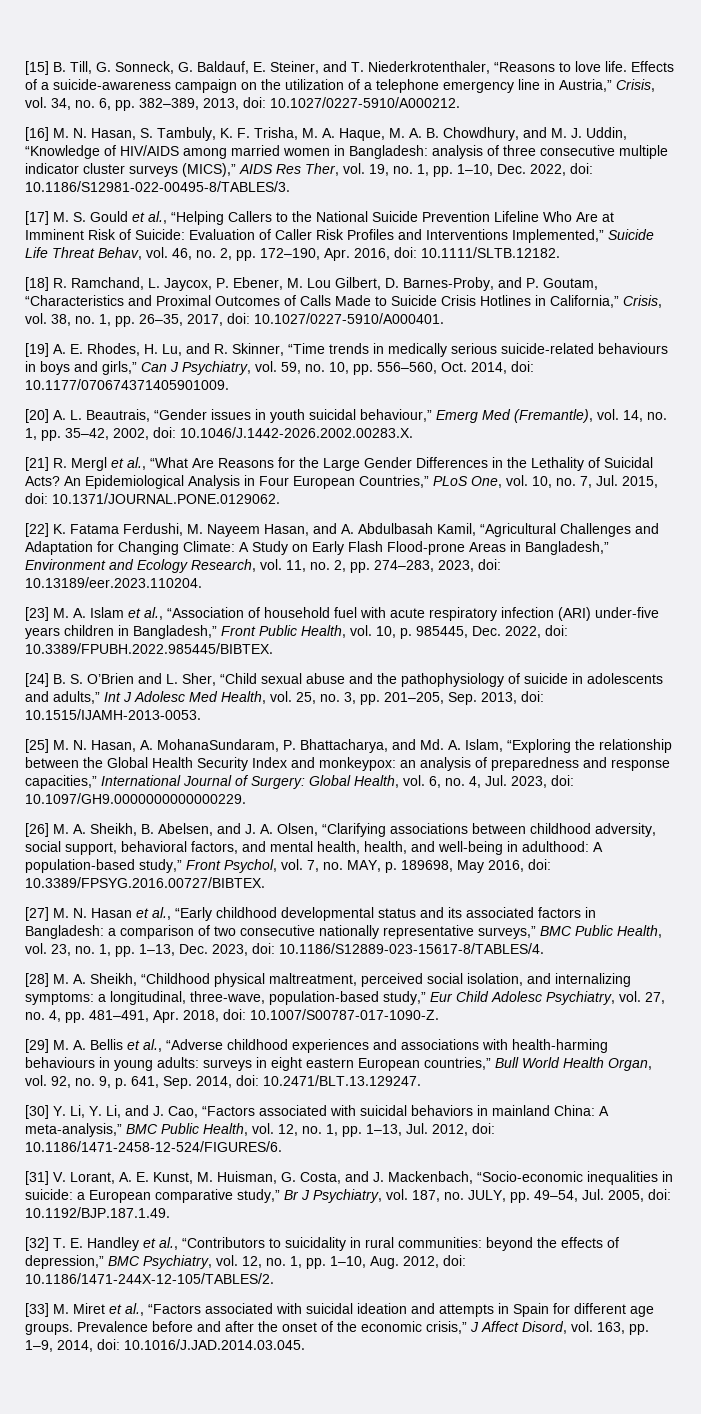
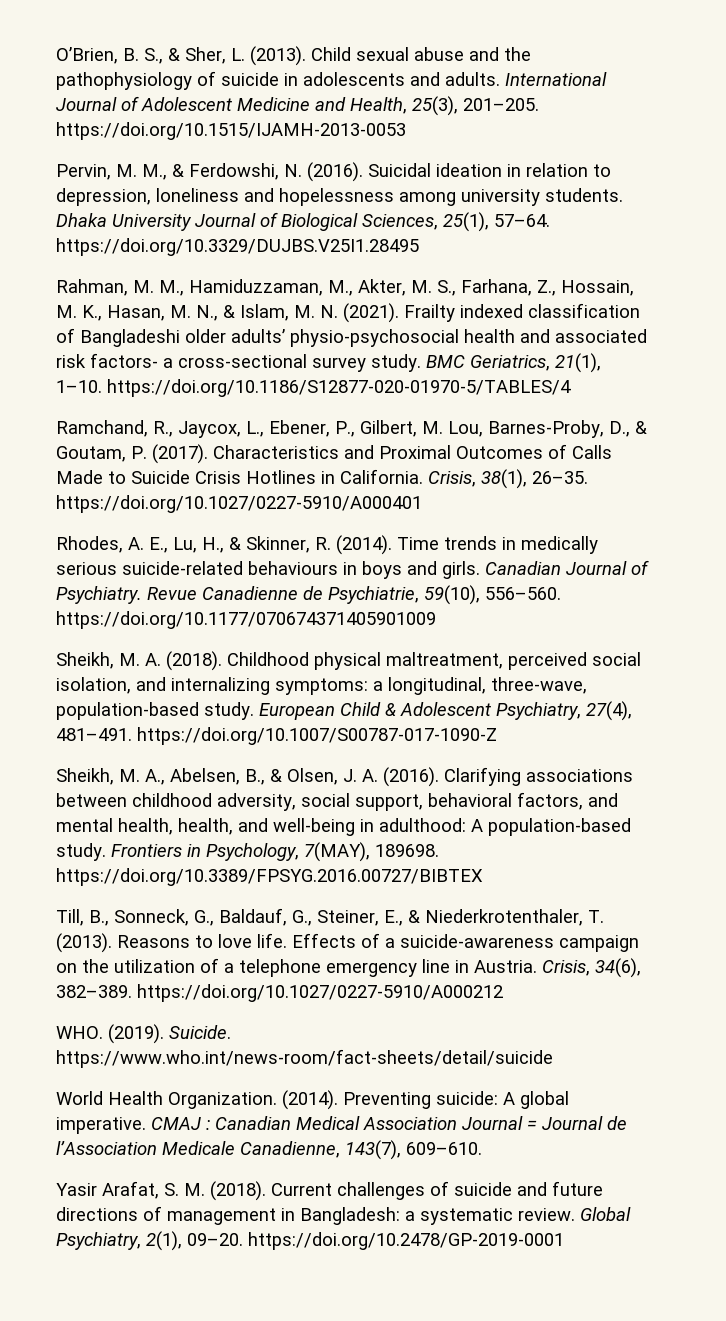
[25,61,674,75] [25,79,655,93] [25,97,460,111] [25,127,627,141] [25,145,668,159] [25,163,593,177] [25,181,290,192] [25,211,614,225] [25,229,654,243] [25,247,560,261] [25,277,598,291] [25,295,124,306] [15] B. Till, G. Sonneck, G. Baldauf, E. Steiner, and T. Niederkrotenthaler, “Reasons to love life. Effects of a suicide-awareness campaign on the utilization of a telephone emergency line in Austria,” Crisis, vol. 34, no. 6, pp. 382–389, 2013, doi: 10.1027/0227-5910/A000212. // [16] M. N. Hasan, S. Tambuly, K. F. Trisha, M. A. Haque, M. A. B. Chowdhury, and M. J. Uddin, “Knowledge of HIV/AIDS among married women in Bangladesh: analysis of three consecutive multiple indicator cluster surveys (MICS),” AIDS Res Ther, vol. 19, no. 1, pp. 1–10, Dec. 2022, doi: 10.1186/S12981-022-00495-8/TABLES/3. // [17] M. S. Gould et al., “Helping Callers to the National Suicide Prevention Lifeline Who Are at Imminent Risk of Suicide: Evaluation of Caller Risk Profiles and Interventions Implemented,” Suicide Life Threat Behav, vol. 46, no. 2, pp. 172–190, Apr. 2016, doi: 10.1111/SLTB.12182. // [18] R. Ramchand, L. Jaycox, P. Ebener, M. Lou Gilbert, D. Barnes-Proby, and P. Goutam, “Characteristics -> [56,46,531,66] [56,71,607,90] [56,96,539,116] [56,122,406,140] [56,162,611,182] [56,188,623,206] [56,212,550,232] [56,238,419,256] [56,279,634,296] [56,303,640,323] [56,328,647,347] [56,353,601,373] [56,379,571,397] [56,420,647,438] [56,444,339,464] O’Brien, B. S., & Sher, L. (2013). Child sexual abuse and the pathophysiology of suicide in adolescents and adults. International Journal of Adolescent Medicine and Health, 25(3), 201–205. https://doi.org/10.1515/IJAMH-2013-0053 // Pervin, M. M., & Ferdowshi, N. (2016). Suicidal ideation in relation to depression, loneliness and hopelessness among university students. Dhaka University Journal of Biological Sciences, 25(1), 57–64. https://doi.org/10.3329/DUJBS.V25I1.28495 // Rahman, M. M., Hamiduzzaman, M., Akter, M. S., Farhana, Z., Hossain, M. K., Hasan, M. N., & Islam, M. N. (2021). Frailty indexed classification of Bangladeshi older adults’ physio-psychosocial health and associated risk factors- a cross-sectional survey study. BMC Geriatrics, 21(1), 1–10. https://doi.org/10.1186/S12877-020-01970-5/TABLES/4 // Ramchand, R., Jaycox, L., Ebener, P., Gilbert, M. Lou, Barnes-Proby, D., & Goutam, P. (2017). Characteristics
[550,295,662,308] [25,313,444,327] [25,343,325,357] California,” Crisis, vol. 38, no. 1, pp. 26–35, 2017, doi: 10.1027/0227-5910/A000401. // [19] A. E. Rhodes, H. Lu, and R. Skinner, “Time -> [340,469,588,489] [56,495,422,513] [56,535,439,555] California. Crisis, 38(1), 26–35. https://doi.org/10.1027/0227-5910/A000401 // Rhodes, A. E., Lu, H., & Skinner, R. (2014). Time
[102,361,534,375] [25,379,229,390] [25,409,667,423] [25,427,413,441] [25,457,653,471] [25,475,658,489] [25,493,280,504] [25,523,659,537] [25,541,609,555] [25,559,501,573] [25,577,202,588] [25,607,659,621] [25,625,568,639] [25,643,273,654] [25,673,663,687] [25,691,544,705] [25,709,201,720] [25,739,672,753] [25,757,670,771] [25,775,574,789] [25,793,246,804] [25,823,386,837] girls,” Can J Psychiatry, vol. 59, no. 10, pp. 556–560, Oct. 2014, doi: 10.1177/070674371405901009. // [20] A. L. Beautrais, “Gender issues in youth suicidal behaviour,” Emerg Med (Fremantle), vol. 14, no. 1, pp. 35–42, 2002, doi: 10.1046/J.1442-2026.2002.00283.X. // [21] R. Mergl et al., “What Are Reasons for the Large Gender Differences in the Lethality of Suicidal Acts? An Epidemiological Analysis in Four European Countries,” PLoS One, vol. 10, no. 7, Jul. 2015, doi: 10.1371/JOURNAL.PONE.0129062. // [22] K. Fatama Ferdushi, M. Nayeem Hasan, and A. Abdulbasah Kamil, “Agricultural Challenges and Adaptation for Changing Climate: A Study on Early Flash Flood-prone Areas in Bangladesh,” Environment and Ecology Research, vol. 11, no. 2, pp. 274–283, 2023, doi: 10.13189/eer.2023.110204. // [23] M. A. Islam et al., “Association of household fuel with acute respiratory infection (ARI) under-five years children in Bangladesh,” Front Public Health, vol. 10, p. 985445, Dec. 2022, doi: 10.3389/FPUBH.2022.985445/BIBTEX. // [24] B. S. O’Brien and L. Sher, “Child sexual abuse and the pathophysiology of suicide in adolescents and adults,” Int J Adolesc Med Health, vol. 25, no. 3, pp. 201–205, Sep. 2013, doi: 10.1515/IJAMH-2013-0053. // [25] M. N. Hasan, A. MohanaSundaram, P. Bhattacharya, and Md. A. Islam, “Exploring the relationship between the Global Health Security Index and monkeypox: an analysis of preparedness and response capacities,” International Journal of Surgery: Global Health, vol. 6, no. 4, Jul. 2023, doi: 10.1097/GH9.0000000000000229. // [26] M. A. Sheikh, B. Abelsen, and J. A. Olsen, “Clarifying -> [442,560,649,579] [56,585,561,605] [56,611,436,629] [56,651,641,671] [56,677,587,695] [56,701,632,721] [56,727,497,745] [56,767,521,787] girls. Canadian Journal of Psychiatry. Revue Canadienne de Psychiatrie, 59(10), 556–560. https://doi.org/10.1177/070674371405901009 // Sheikh, M. A. (2018). Childhood physical maltreatment, perceived social isolation, and internalizing symptoms: a longitudinal, three-wave, population-based study. European Child & Adolescent Psychiatry, 27(4), 481–491. https://doi.org/10.1007/S00787-017-1090-Z // Sheikh, M. A., Abelsen, B., & Olsen, J. A. (2016). Clarifying
[139,859,551,873] [25,877,265,888] [25,907,596,921] [25,925,662,939] [25,943,544,957] [25,973,631,987] [25,991,665,1005] [25,1009,439,1023] [25,1039,608,1053] [25,1057,652,1071] [25,1075,421,1089] [25,1105,609,1119] [25,1123,495,1137] [25,1141,282,1152] [25,1171,673,1185] [25,1189,671,1203] [25,1207,170,1218] [25,1237,619,1251] [25,1255,466,1269] [25,1273,274,1284] [25,1303,654,1317] [25,1321,649,1335] [25,1339,305,1352] study,” Front Psychol, vol. 7, no. MAY, p. 189698, May 2016, doi: 10.3389/FPSYG.2016.00727/BIBTEX. // [27] M. N. Hasan et al., “Early childhood developmental status and its associated factors in Bangladesh: a comparison of two consecutive nationally representative surveys,” BMC Public Health, vol. 23, no. 1, pp. 1–13, Dec. 2023, doi: 10.1186/S12889-023-15617-8/TABLES/4. // [28] M. A. Sheikh, “Childhood physical maltreatment, perceived social isolation, and internalizing symptoms: a longitudinal, three-wave, population-based study,” Eur Child Adolesc Psychiatry, vol. 27, no. 4, pp. 481–491, Apr. 2018, doi: 10.1007/S00787-017-1090-Z. // [29] M. A. Bellis et al., “Adverse childhood experiences and associations with health-harming behaviours in young adults: surveys in eight eastern European countries,” Bull World Health Organ, vol. 92, no. 9, p. 641, Sep. 2014, doi: 10.2471/BLT.13.129247. // [30] Y. Li, Y. Li, and J. Cao, “Factors associated with suicidal behaviors in mainland China: A meta-analysis,” BMC Public Health, vol. 12, no. 1, pp. 1–13, Jul. 2012, doi: 10.1186/1471-2458-12-524/FIGURES/6. // [31] V. Lorant, A. E. Kunst, M. Huisman, G. Costa, and J. Mackenbach, “Socio-economic inequalities in suicide: a European comparative study,” Br J Psychiatry, vol. 187, no. JULY, pp. 49–54, Jul. 2005, doi: 10.1192/BJP.187.1.49. // [32] T. E. Handley et al., “Contributors to suicidality in rural communities: beyond the effects of depression,” BMC Psychiatry, vol. 12, no. 1, pp. 1–10, Aug. 2012, doi: 10.1186/1471-244X-12-105/TABLES/2. // [33] M. Miret et al., “Factors associated with suicidal ideation and attempts in Spain for different age groups. Prevalence before and after the onset of the economic crisis,” J Affect Disord, vol. 163, pp. 1–9, 2014, doi: 10.1016/J.JAD.2014.03.045. -> [56,842,439,862] [56,868,483,886] [56,908,604,926] [56,933,639,953] [56,958,641,978] [56,984,503,1002] [56,1024,231,1044] [56,1049,553,1068] [56,1090,569,1110] [56,1116,627,1134] [56,1140,482,1160] [56,1181,603,1201] [56,1206,631,1225] [56,1231,564,1251] study. Frontiers in Psychology, 7(MAY), 189698. https://doi.org/10.3389/FPSYG.2016.00727/BIBTEX // Till, B., Sonneck, G., Baldauf, G., Steiner, E., & Niederkrotenthaler, T. (2013). Reasons to love life. Effects of a suicide-awareness campaign on the utilization of a telephone emergency line in Austria. Crisis, 34(6), 382–389. https://doi.org/10.1027/0227-5910/A000212 // WHO. (2019). Suicide. https://www.who.int/news-room/fact-sheets/detail/suicide // World Health Organization. (2014). Preventing suicide: A global imperative. CMAJ : Canadian Medical Association Journal = Journal de l’Association Medicale Canadienne, 143(7), 609–610. // Yasir Arafat, S. M. (2018). Current challenges of suicide and future directions of management in Bangladesh: a systematic review. Global Psychiatry, 2(1), 09–20. https://doi.org/10.2478/GP-2019-0001

